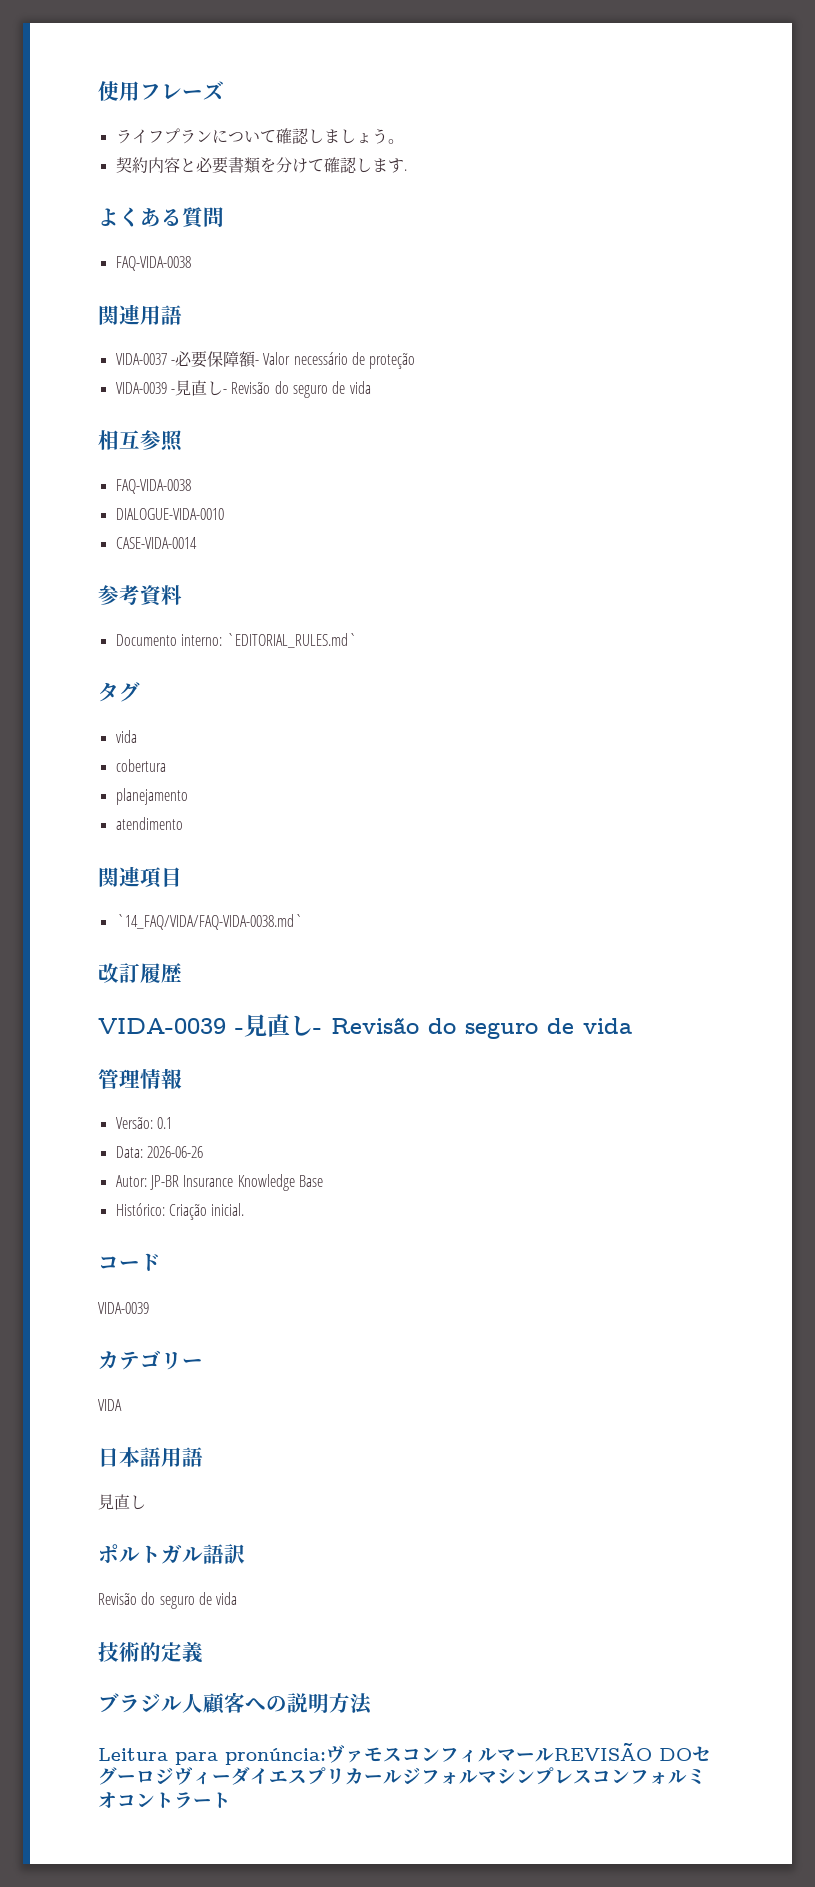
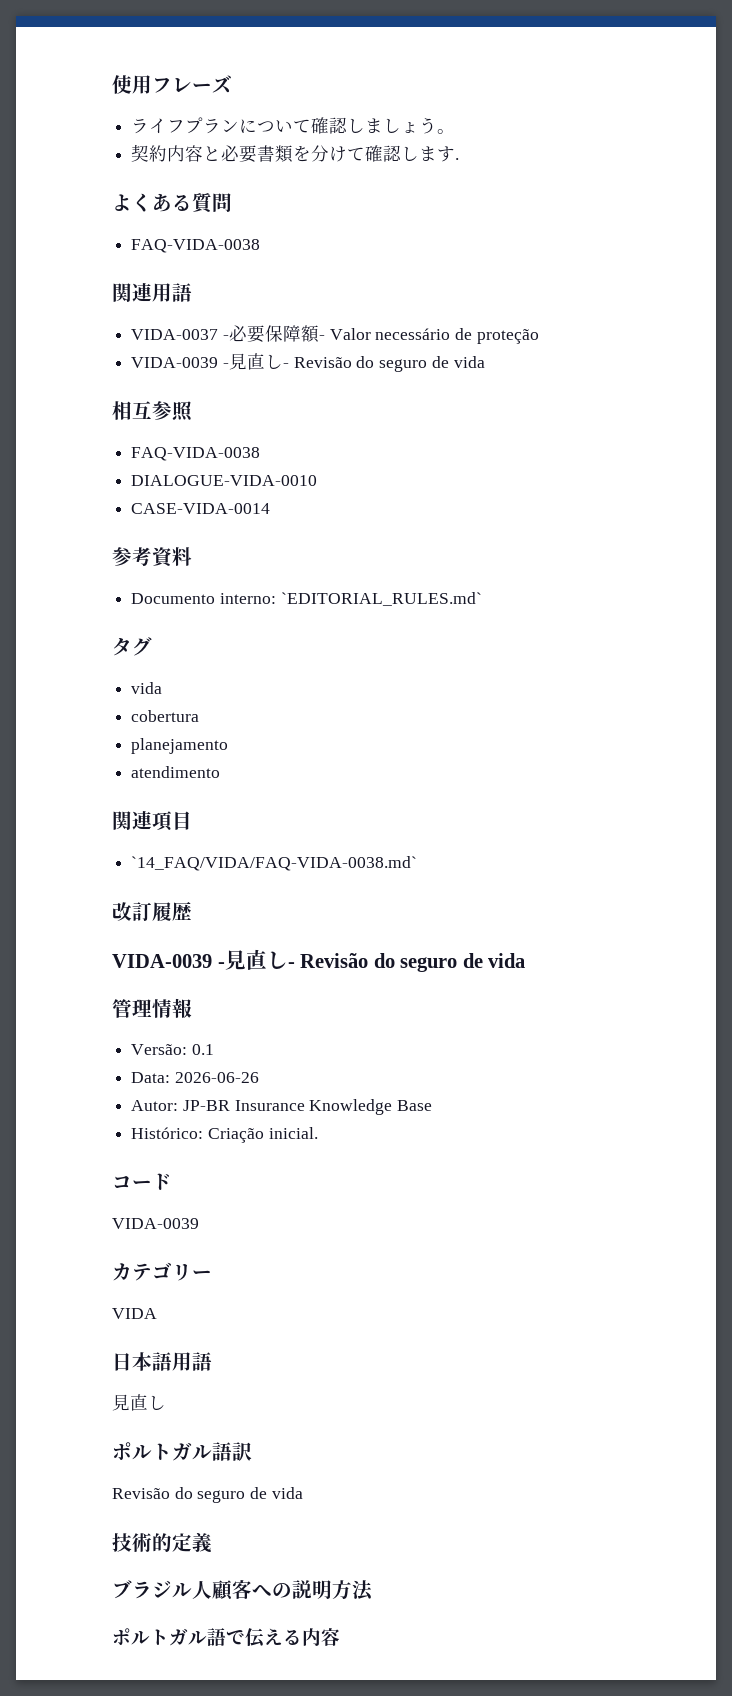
[98,1743,711,1765] [98,1767,706,1785] [98,1792,231,1809] Leitura para pronúncia:ヴァモスコンフィルマールREVISÃO DOセグーロジヴィーダイエスプリカールジフォルマシンプレスコンフォルミオコントラート -> [112,1628,340,1648] ポルトガル語で伝える内容

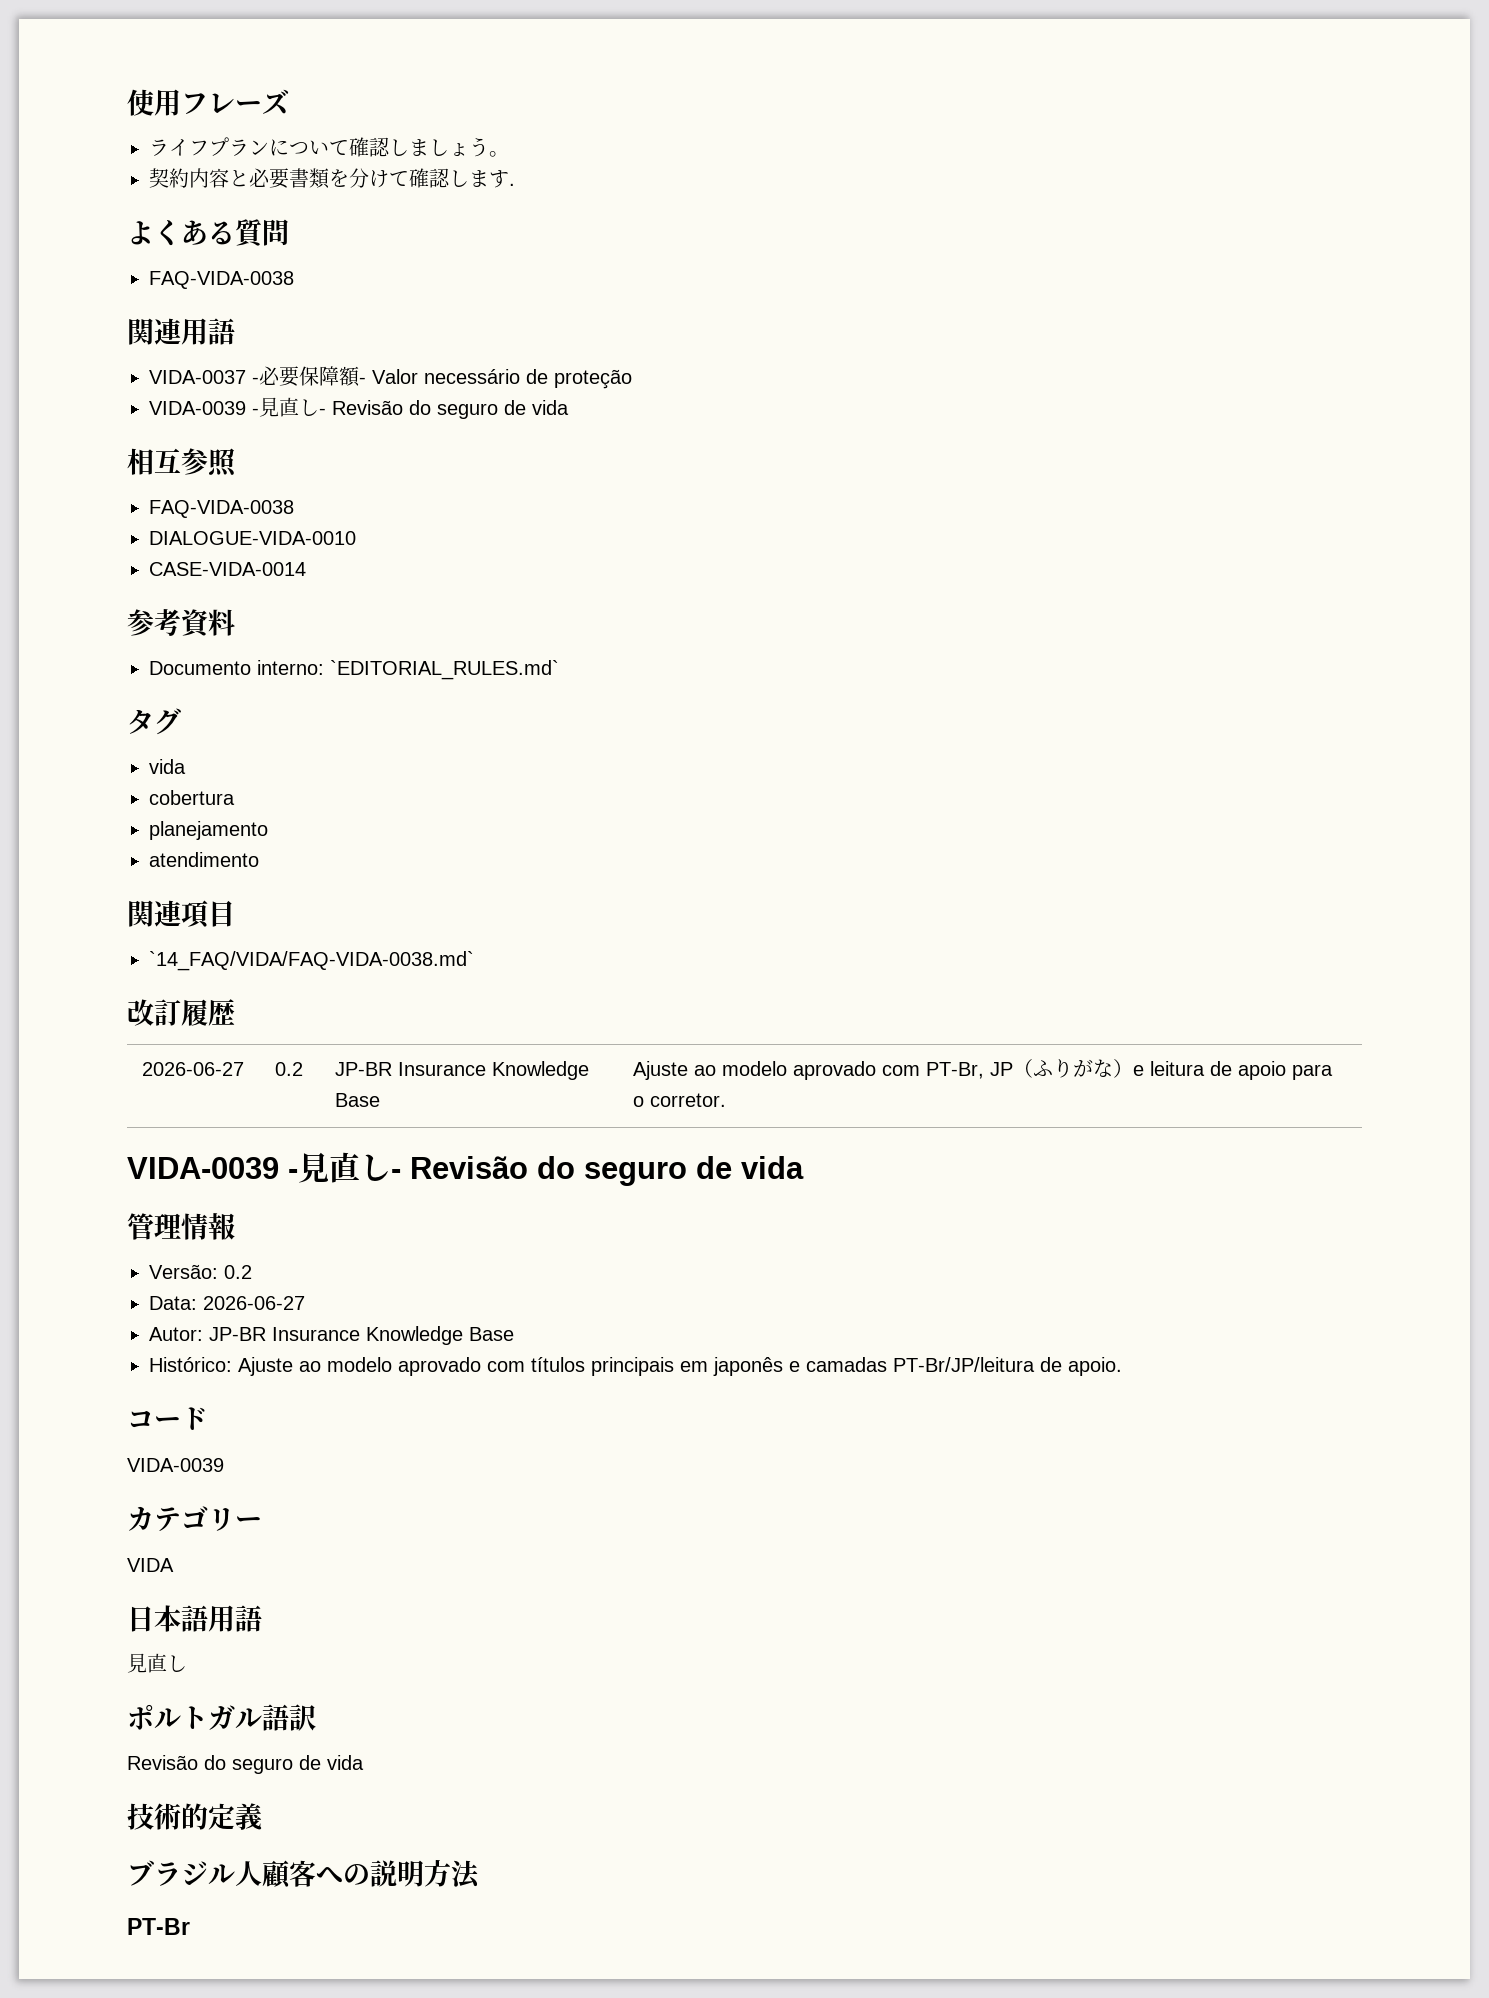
(192, 911) none -> [142,1062,245,1076] [275,1062,304,1076] [335,1061,590,1080] [335,1093,381,1107] [633,1059,1334,1080] [633,1093,727,1107] // 2026-06-27 | 0.2 | JP-BR Insurance Knowledge Base | Ajuste ao modelo aprovado com PT-Br, JP（ふりがな）e leitura de apoio para o corretor.
[191,1044,214,1055] 0.1 -> [224,1265,252,1279] 0.2
[174,1072,259,1083] 2026-06-26 -> [203,1296,305,1310] 2026-06-27
[207,1127,318,1143] Criação inicial. -> [238,1357,1122,1376] Ajuste ao modelo aprovado com títulos principais em japonês e camadas PT-Br/JP/leitura de apoio.
[112,1628,340,1648] ポルトガル語で伝える内容 -> [127,1918,190,1935] PT-Br

